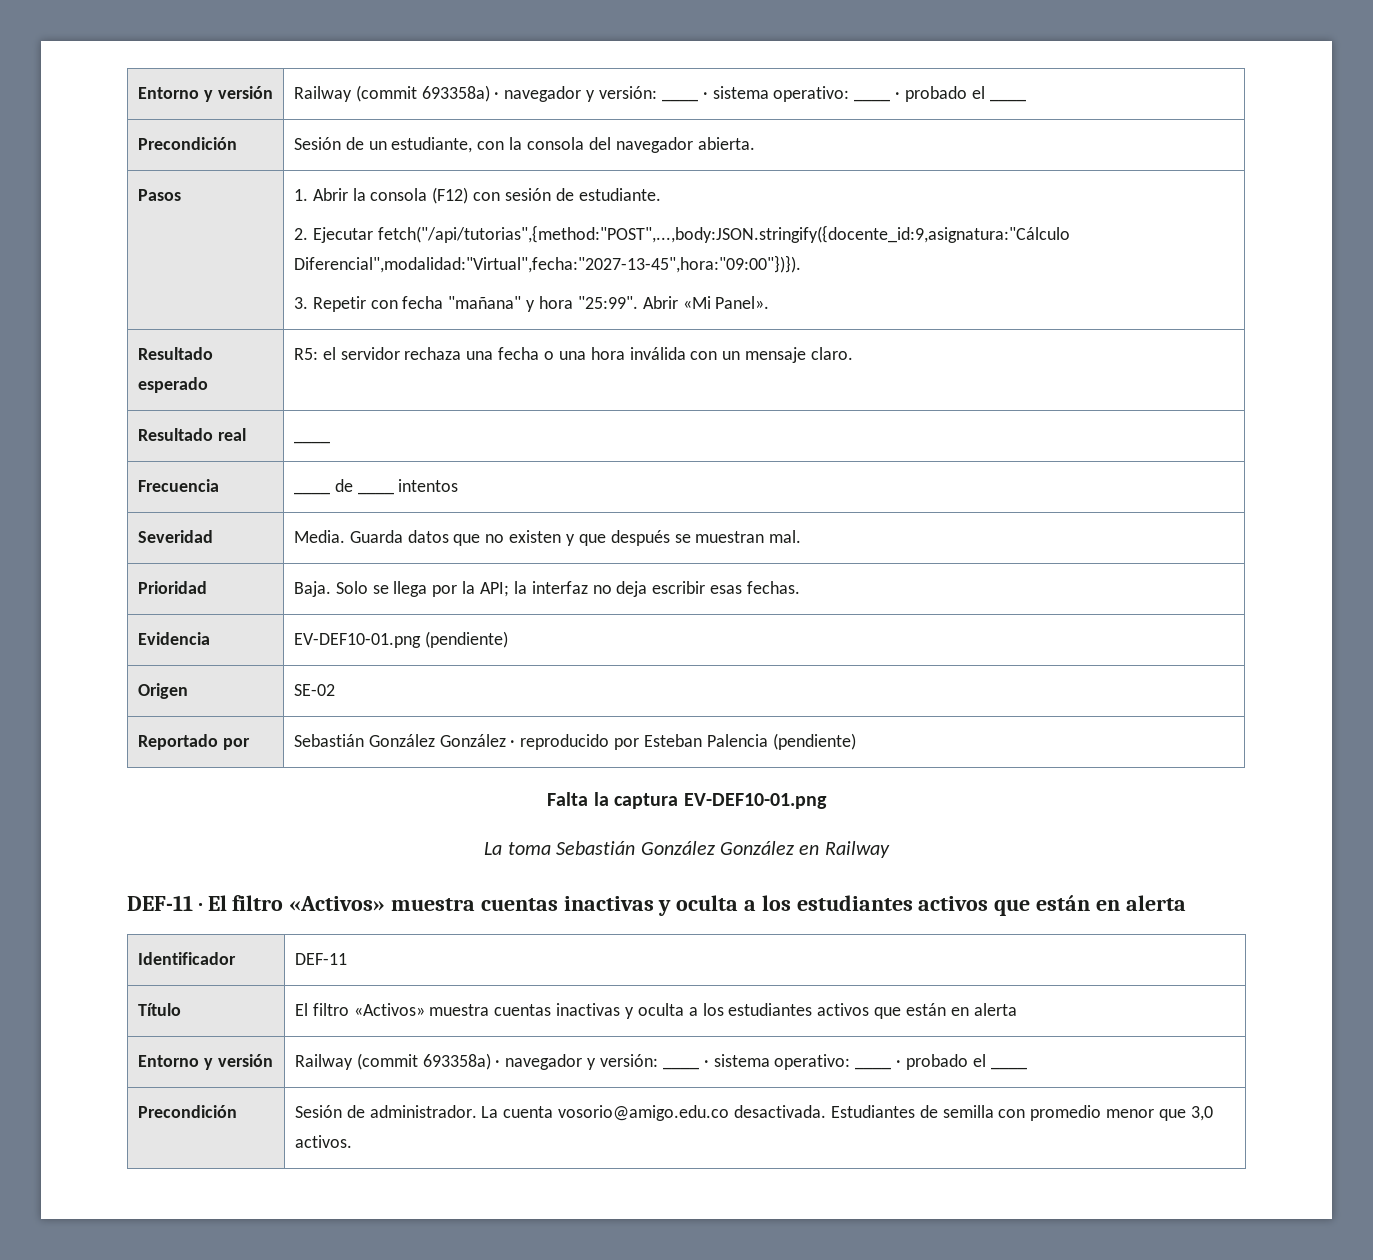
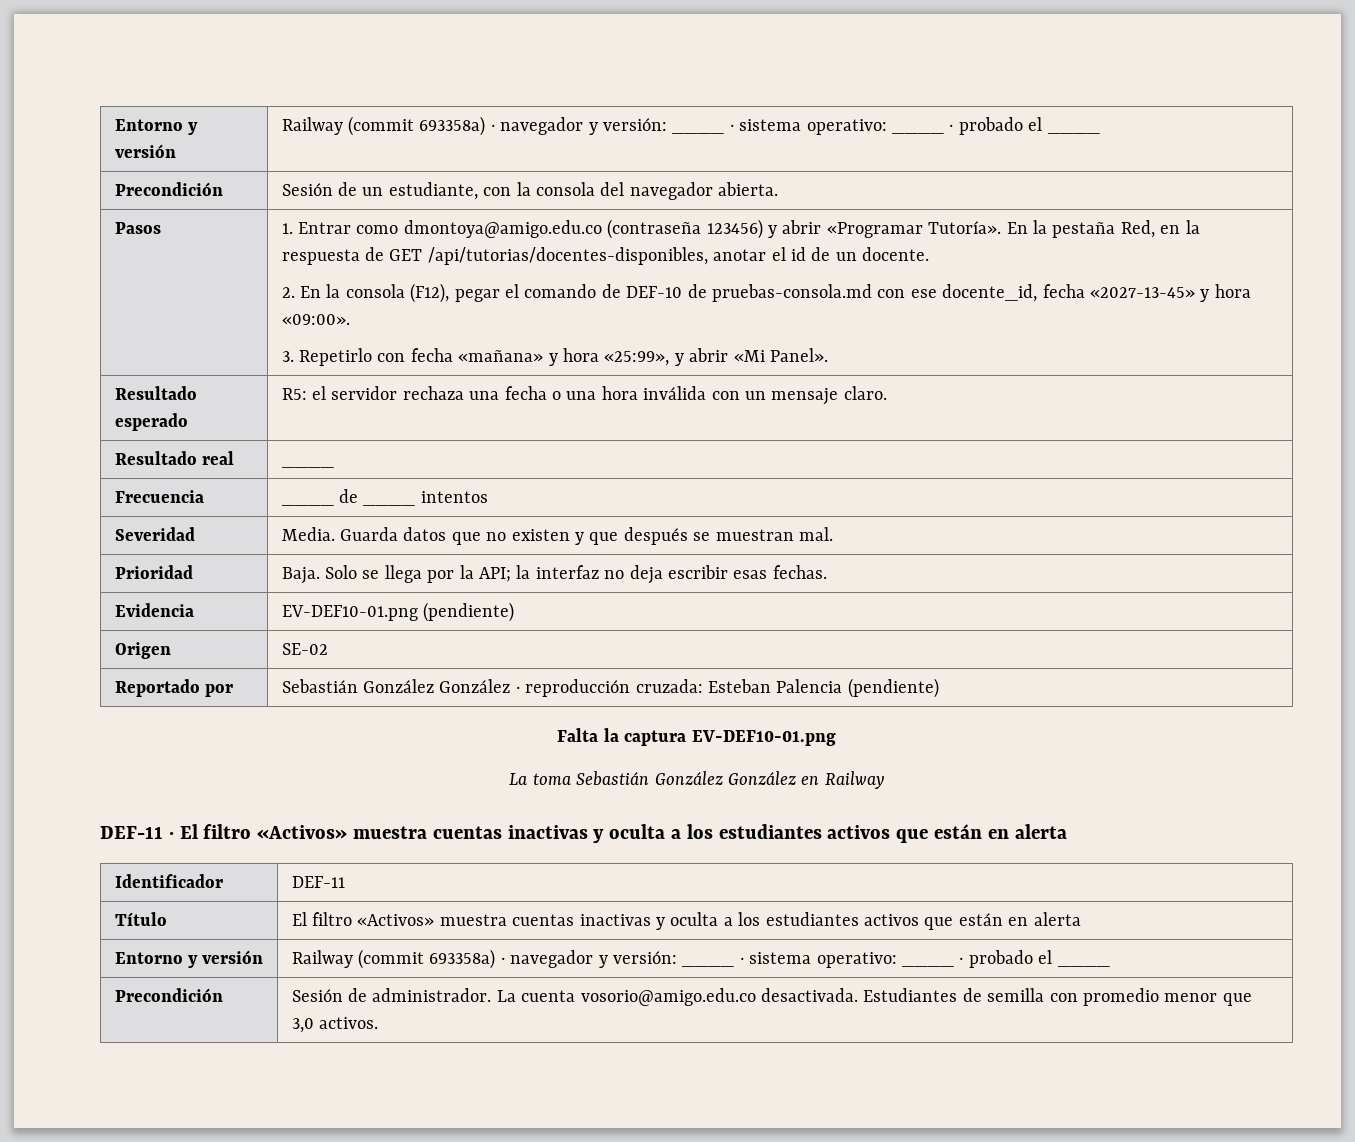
[312,187,661,204] [293,225,1070,243] [293,255,801,273] Abrir la consola (F12) con sesión de estudiante. // 2. Ejecutar fetch("/api/tutorias",{method:"POST",...,body:JSON.stringify({docente_id:9,asignatura:"Cálculo Diferencial",modalidad:"Virtual",fecha:"2027-13-45",hora:"09:00"})}). -> [297,219,1200,239] [281,247,930,265] [281,283,1251,303] [281,314,350,325] Entrar como dmontoya@amigo.edu.co (contraseña 123456) y abrir «Programar Tutoría». En la pestaña Red, en la respuesta de GET /api/tutorias/docentes-disponibles, anotar el id de un docente. // 2. En la consola (F12), pegar el comando de DEF-10 de pruebas-consola.md con ese docente_id, fecha «2027-13-45» y hora «09:00».
[312,296,366,312] Repetir -> [298,348,372,366] Repetirlo
[448,296,678,312] "mañana" y hora "25:99". Abrir -> [458,348,729,366] «mañana» y hora «25:99», y abrir
[520,734,640,750] reproducido por -> [525,679,703,697] reproducción cruzada:

